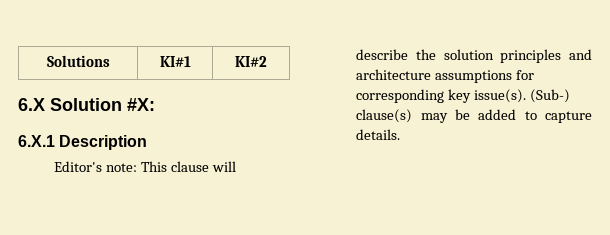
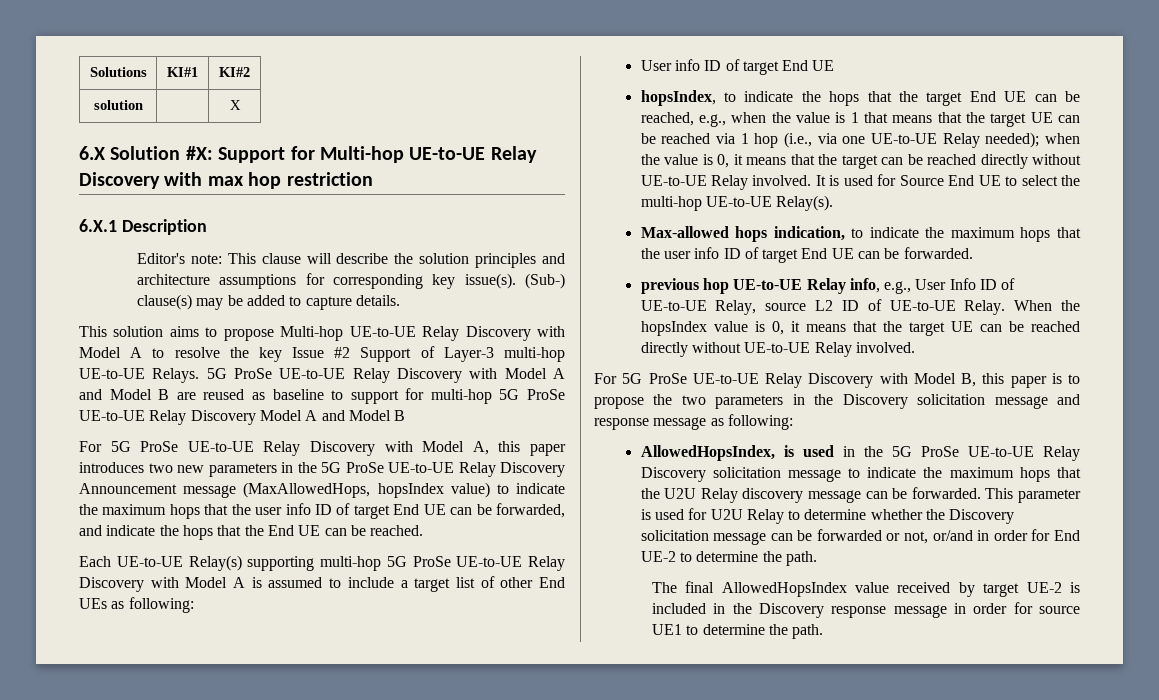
(267, 61) none -> [93,100,143,110] [229,100,241,110] // solution | | X
(155, 104) none -> [218,146,537,163] [79,172,373,189] Support for Multi-hop UE-to-UE Relay Discovery with max hop restriction
(401, 134) none -> [79,326,565,341] [79,346,565,362] [79,368,565,383] [79,388,565,404] [79,410,406,425] [79,441,567,456] [79,462,565,477] [79,482,566,498] [79,503,565,519] [79,525,424,540] [79,555,565,571] [79,576,565,592] [79,597,194,613] [640,59,835,75] [640,90,1081,106] [640,112,1080,127] [640,132,1080,148] [640,154,1081,169] [640,174,1080,190] [640,195,834,211] [640,226,1081,242] [640,247,973,263] [640,278,1016,294] [640,299,1080,315] [640,321,1080,336] [640,342,915,357] [594,373,1080,388] [594,394,1080,409] [594,414,793,430] [640,445,1080,461] [640,467,1081,482] [640,487,1081,503] [640,508,1015,524] [640,529,1080,545] [640,551,817,566] [651,581,1080,597] [651,602,1080,618] [651,624,824,639] // This solution aims to propose Multi-hop UE-to-UE Relay Discovery with Model A to resolve the key Issue #2 Support of Layer-3 multi-hop UE-to-UE Relays. 5G ProSe UE-to-UE Relay Discovery with Model A and Model B are reused as baseline to support for multi-hop 5G ProSe UE-to-UE Relay Discovery Model A and Model B // For 5G ProSe UE-to-UE Relay Discovery with Model A, this paper introduces two new parameters in the 5G ProSe UE-to-UE Relay Discovery Announcement message (MaxAllowedHops, hopsIndex value) to indicate the maximum hops that the user info ID of target End UE can be forwarded, and indicate the hops that the End UE can be reached. // Each UE-to-UE Relay(s) supporting multi-hop 5G ProSe UE-to-UE Relay Discovery with Model A is assumed to include a target list of other End UEs as following: // User info ID of target End UE // hopsIndex, to indicate the hops that the target End UE can be reached, e.g., when the value is 1 that means that the target UE can be reached via 1 hop (i.e., via one UE-to-UE Relay needed); when the value is 0, it means that the target can be reached directly without UE-to-UE Relay involved. It is used for Source End UE to select the multi-hop UE-to-UE Relay(s). // Max-allowed hops indication, to indicate the maximum hops that the user info ID of target End UE can be forwarded. // previous hop UE-to-UE Relay info, e.g., User Info ID of UE-to-UE Relay, source L2 ID of UE-to-UE Relay. When the hopsIndex value is 0, it means that the target UE can be reached directly without UE-to-UE Relay involved. // For 5G ProSe UE-to-UE Relay Discovery with Model B, this paper is to propose the two parameters in the Discovery solicitation message and response message as following: // AllowedHopsIndex, is used in the 5G ProSe UE-to-UE Relay Discovery solicitation message to indicate the maximum hops that the U2U Relay discovery message can be forwarded. This parameter is used for U2U Relay to determine whether the Discovery solicitation message can be forwarded or not, or/and in order for End UE-2 to determine the path. // The final AllowedHopsIndex value received by target UE-2 is included in the Discovery response message in order for source UE1 to determine the path.

